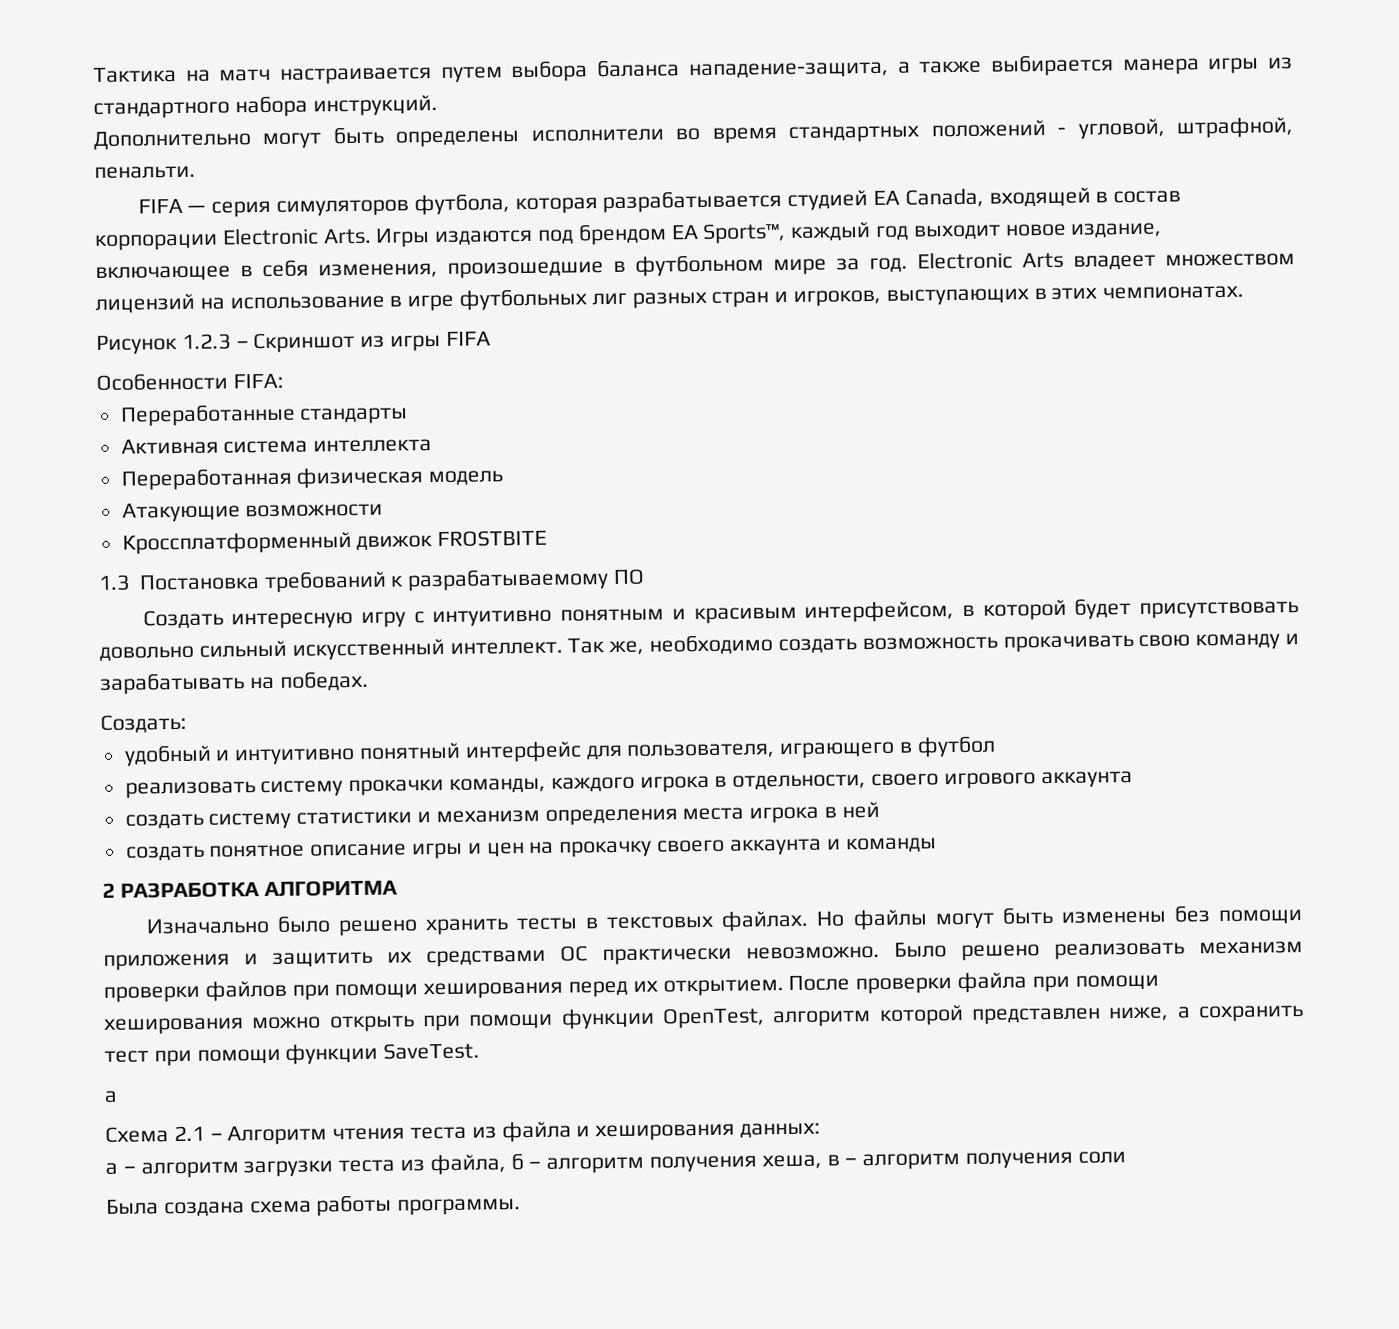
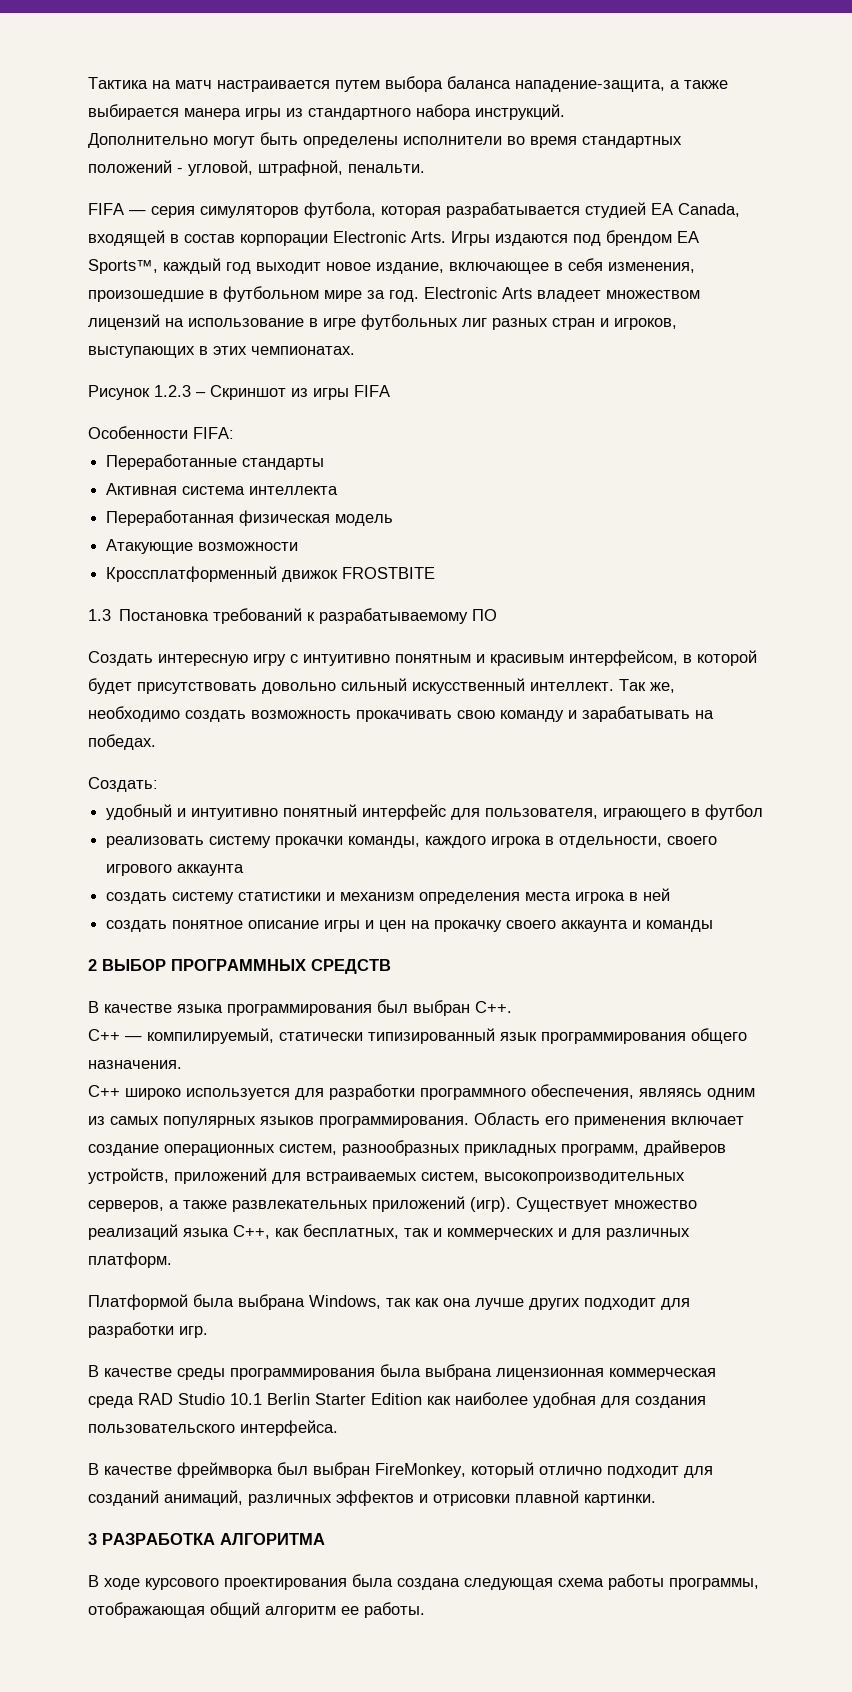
[119,879,398,899] [145,905,1303,937] [103,941,1303,971] [103,972,1159,1003] [104,1004,1304,1035] [104,1042,481,1067] [104,1090,118,1103] [105,1121,822,1146] [105,1151,1126,1179] [106,1194,522,1217] РАЗРАБОТКА АЛГОРИТМА // Изначально было решено хранить тесты в текстовых файлах. Но файлы могут быть изменены без помощи приложения и защитить их средствами ОС практически невозможно. Было решено реализовать механизм проверки файлов при помощи хеширования перед их открытием. После проверки файла при помощи хеширования можно открыть при помощи функции OpenTest, алгоритм которой представлен ниже, а сохранить тест при помощи функции SaveTest. // а // Схема 2.1 – Алгоритм чтения теста из файла и хеширования данных: // а – алгоритм загрузки теста из файла, б – алгоритм получения хеша, в – алгоритм получения соли // Была создана схема работы программы. -> [102,959,391,974] [88,1000,512,1016] [88,1028,747,1044] [88,1060,182,1069] [88,1084,755,1100] [88,1112,744,1128] [88,1140,726,1156] [88,1168,685,1184] [88,1196,697,1212] [88,1224,690,1240] [88,1252,172,1268] [88,1294,690,1310] [88,1322,208,1338] [88,1364,716,1380] [88,1392,706,1408] [88,1420,338,1436] [88,1462,713,1478] [88,1490,656,1506] [88,1533,325,1545] [88,1574,759,1590] [88,1602,425,1618] ВЫБОР ПРОГРАММНЫХ СРЕДСТВ // В качестве языка программирования был выбран C++. // C++ — компилируемый, статически типизированный язык программирования общего назначения. // C++ широко используется для разработки программного обеспечения, являясь одним из самых популярных языков программирования. Область его применения включает создание операционных систем, разнообразных прикладных программ, драйверов устройств, приложений для встраиваемых систем, высокопроизводительных серверов, а также развлекательных приложений (игр). Существует множество реализаций языка C++, как бесплатных, так и коммерческих и для различных платформ. // Платформой была выбрана Windows, так как она лучше других подходит для разработки игр. // В качестве среды программирования была выбрана лицензионная коммерческая среда RAD Studio 10.1 Berlin Starter Edition как наиболее удобная для создания пользовательского интерфейса. // В качестве фреймворка был выбран FireMonkey, который отлично подходит для созданий анимаций, различных эффектов и отрисовки плавной картинки. // 3 РАЗРАБОТКА АЛГОРИТМА // В ходе курсового проектирования была создана следующая схема работы программы, отображающая общий алгоритм ее работы.

